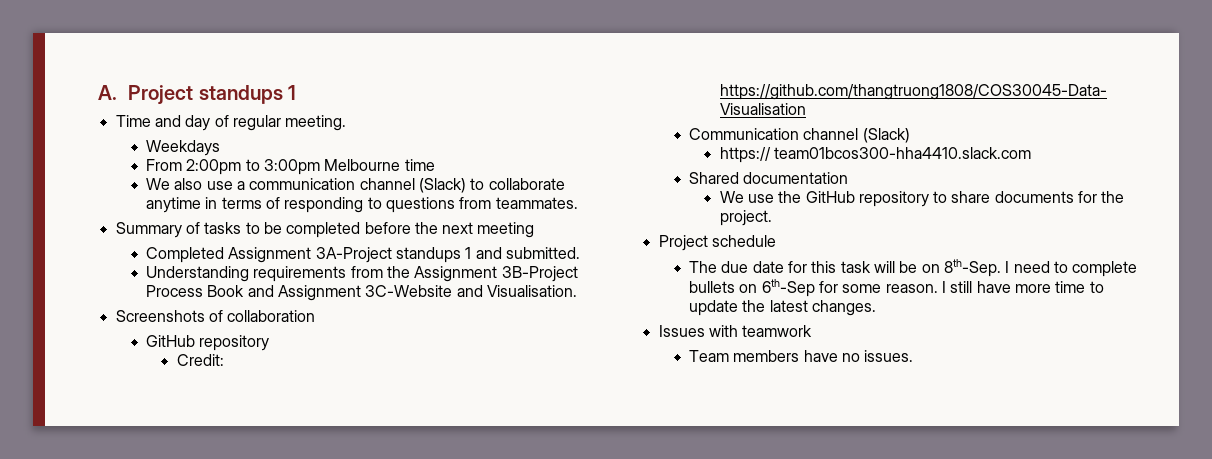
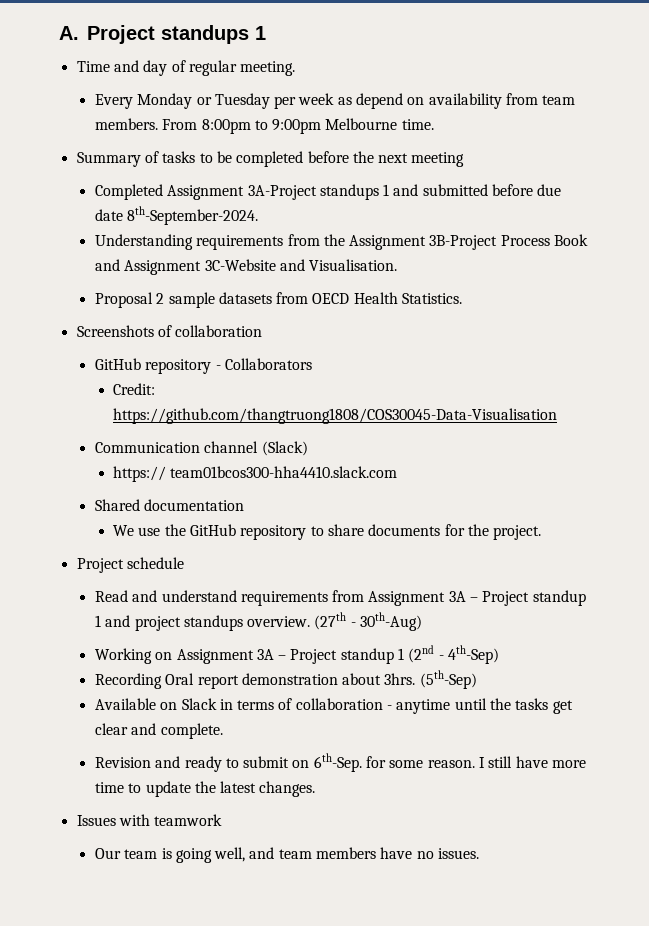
[146,140,221,156] [146,159,435,175] [146,178,565,193] [146,197,578,213] Weekdays // From 2:00pm to 3:00pm Melbourne time // We also use a communication channel (Slack) to collaborate anytime in terms of responding to questions from teammates. -> [94,93,576,109] [94,118,434,134] Every Monday or Tuesday per week as depend on availability from team members. From 8:00pm to 9:00pm Melbourne time.
[505,247,580,259] submitted. -> [422,184,562,196] [94,206,259,225] submitted before due date 8th-September-2024.
(577, 291) none -> [94,292,463,308] // Proposal 2 sample datasets from OECD Health Statistics.
(270, 343) none -> [215,358,312,370] - Collaborators
[689,259,1138,277] [689,279,815,297] The due date for this task will be on 8th-Sep. I need to complete bullets on 6th-Sep -> [94,590,586,606] [94,612,423,631] [94,645,500,664] [94,670,477,689] [94,698,573,714] [94,723,223,739] [94,753,362,772] Read and understand requirements from Assignment 3A – Project standup 1 and project standups overview. (27th - 30th-Aug) // Working on Assignment 3A – Project standup 1 (2nd - 4th-Sep) // Recording Oral report demonstration about 3hrs. (5th-Sep) // Available on Slack in terms of collaboration - anytime until the tasks get clear and complete. // Revision and ready to submit on 6th-Sep.
[689,350,730,362] Team -> [94,847,312,863] Our team is going well, and team

